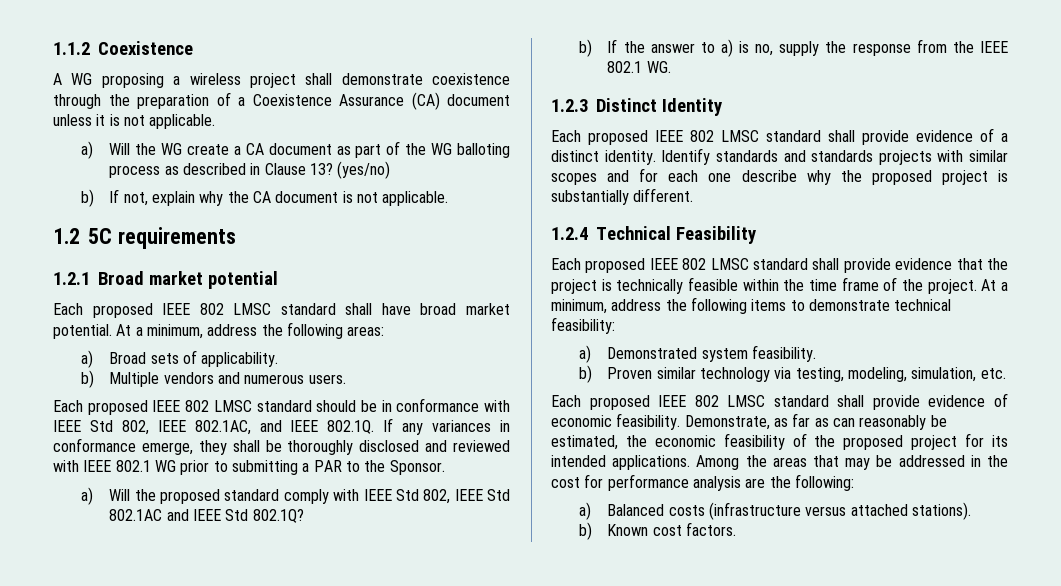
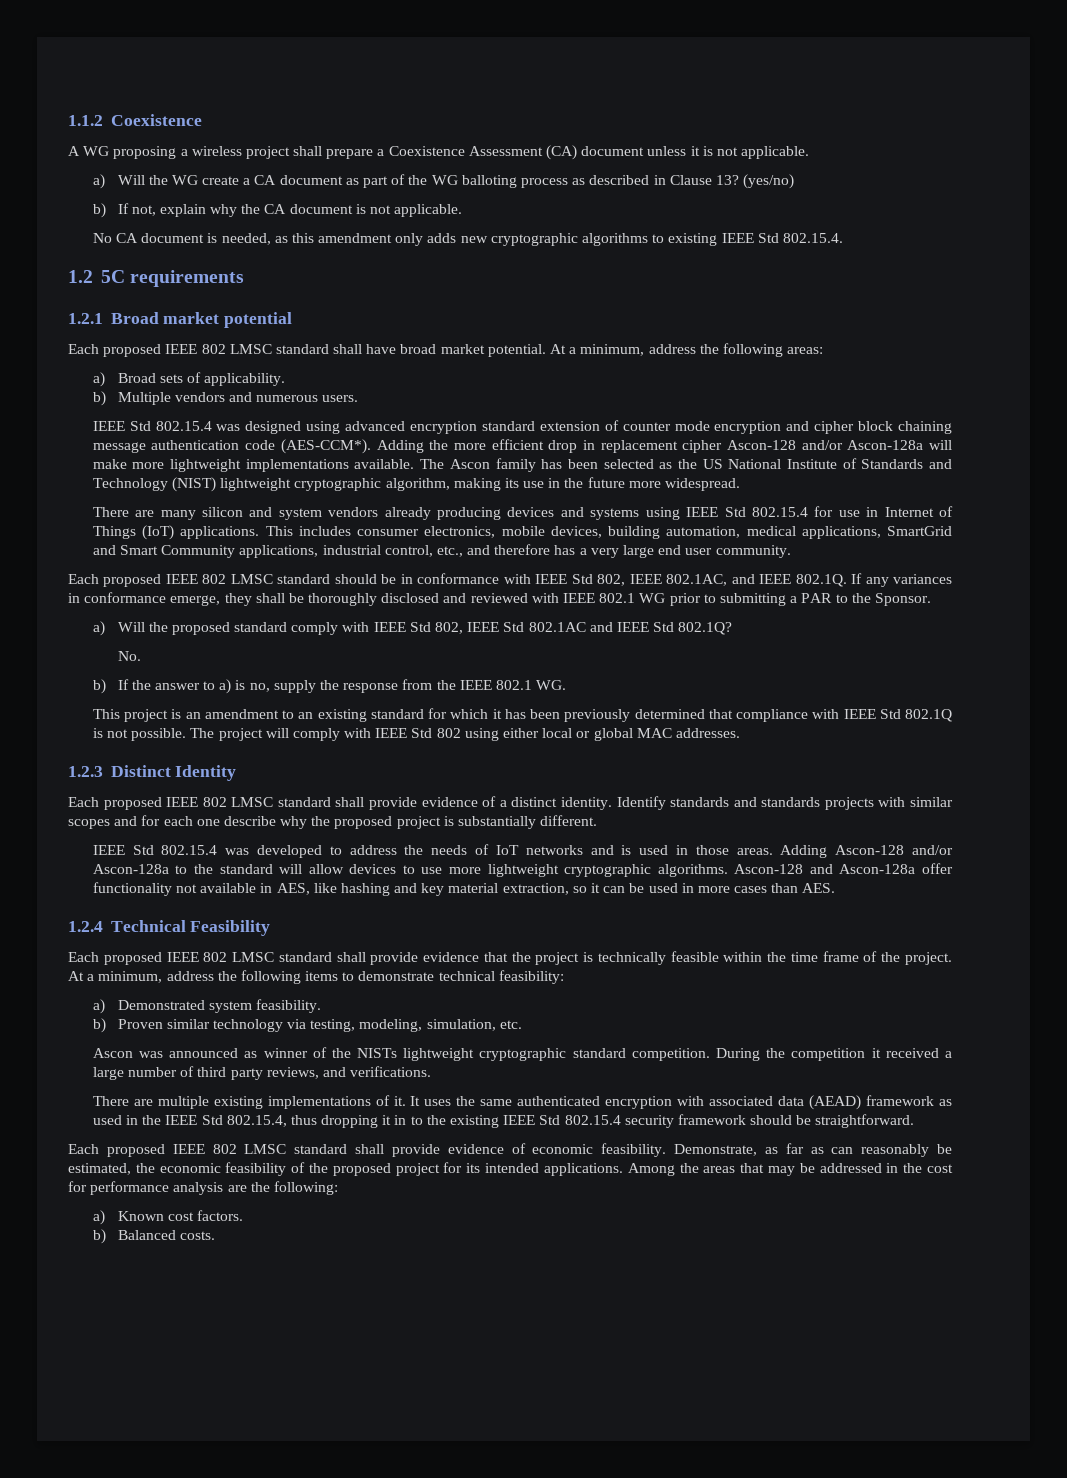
[341,73,510,85] [53,92,231,109] demonstrate coexistence through the preparation of -> [326,149,374,159] prepare
[339,94,404,106] Assurance -> [468,146,543,156] Assessment
(449, 198) none -> [92,233,843,246] // No CA document is needed, as this amendment only adds new cryptographic algorithms to existing IEEE Std 802.15.4.
(346, 379) none -> [92,420,953,434] [92,439,952,454] [92,458,953,472] [92,477,740,492] [92,506,954,520] [92,525,952,540] [92,544,791,558] // IEEE Std 802.15.4 was designed using advanced encryption standard extension of counter mode encryption and cipher block chaining message authentication code (AES-CCM*). Adding the more efficient drop in replacement cipher Ascon-128 and/or Ascon-128a will make more lightweight implementations available. The Ascon family has been selected as the US National Institute of Standards and Technology (NIST) lightweight cryptographic algorithm, making its use in the future more widespread. // There are many silicon and system vendors already producing devices and systems using IEEE Std 802.15.4 for use in Internet of Things (IoT) applications. This includes consumer electronics, mobile devices, building automation, medical applications, SmartGrid and Smart Community applications, industrial control, etc., and therefore has a very large end user community.
(304, 516) none -> [117,651,141,661] // No.
(671, 67) none -> [92,708,953,722] [92,728,740,741] // This project is an amendment to an existing standard for which it has been previously determined that compliance with IEEE Std 802.1Q is not possible. The project will comply with IEEE Std 802 using either local or global MAC addresses.
(694, 195) none -> [92,844,953,858] [92,863,954,877] [92,882,836,896] // IEEE Std 802.15.4 was developed to address the needs of IoT networks and is used in those areas. Adding Ascon-128 and/or Ascon-128a to the standard will allow devices to use more lightweight cryptographic algorithms. Ascon-128 and Ascon-128a offer functionality not available in AES, like hashing and key material extraction, so it can be used in more cases than AES.
(1006, 373) none -> [92,1047,952,1061] [92,1066,432,1080] [92,1095,952,1110] [92,1114,915,1128] // Ascon was announced as winner of the NISTs lightweight cryptographic standard competition. During the competition it received a large number of third party reviews, and verifications. // There are multiple existing implementations of it. It uses the same authenticated encryption with associated data (AEAD) framework as used in the IEEE Std 802.15.4, thus dropping it in to the existing IEEE Std 802.15.4 security framework should be straightforward.
[607,502,971,520] [579,522,593,540] Balanced costs (infrastructure versus attached stations). // b) -> (105, 1217) none
(737, 529) none -> [92,1229,215,1244] // b) Balanced costs.

